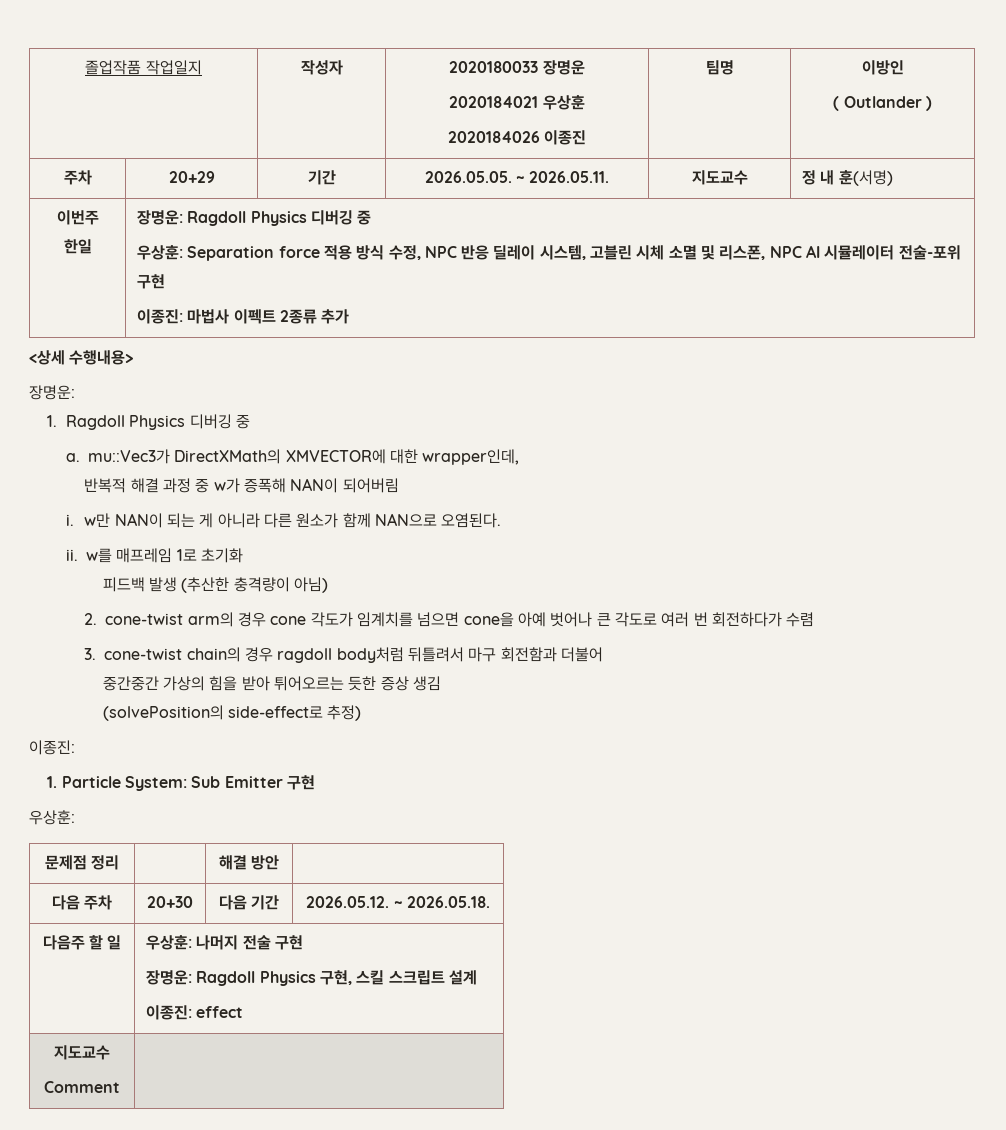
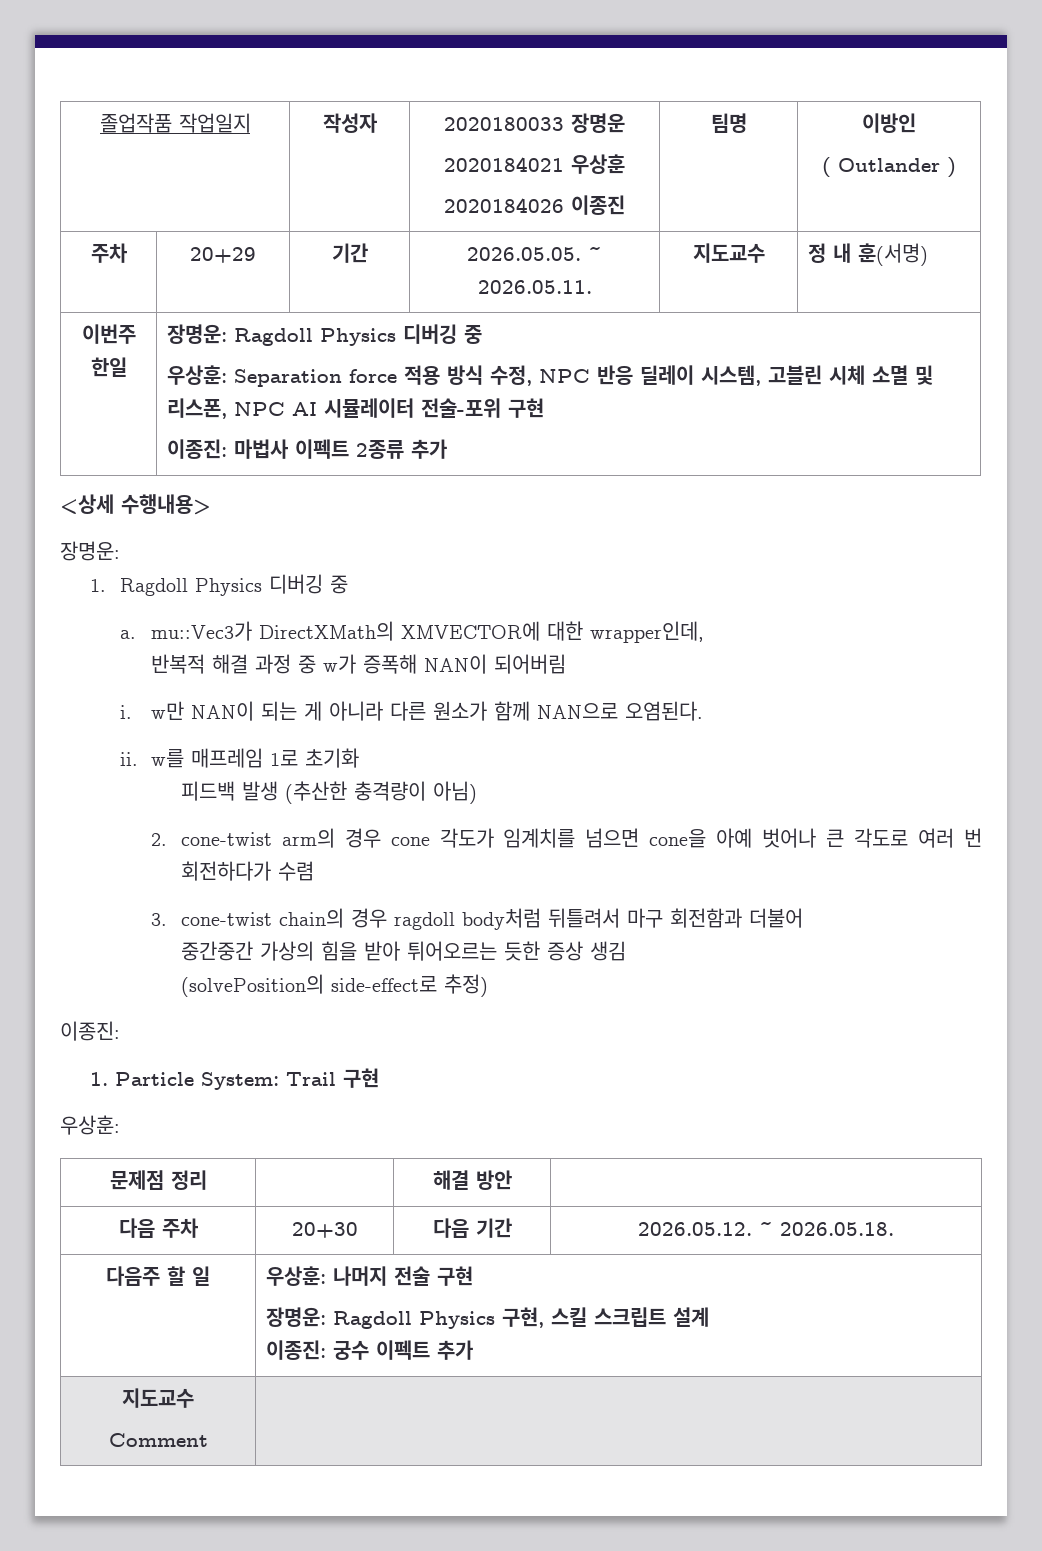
[191,776,283,788] Sub Emitter -> [286,1072,337,1086] Trail
[196,1006,244,1018] effect -> [332,1340,473,1360] 궁수 이펙트 추가

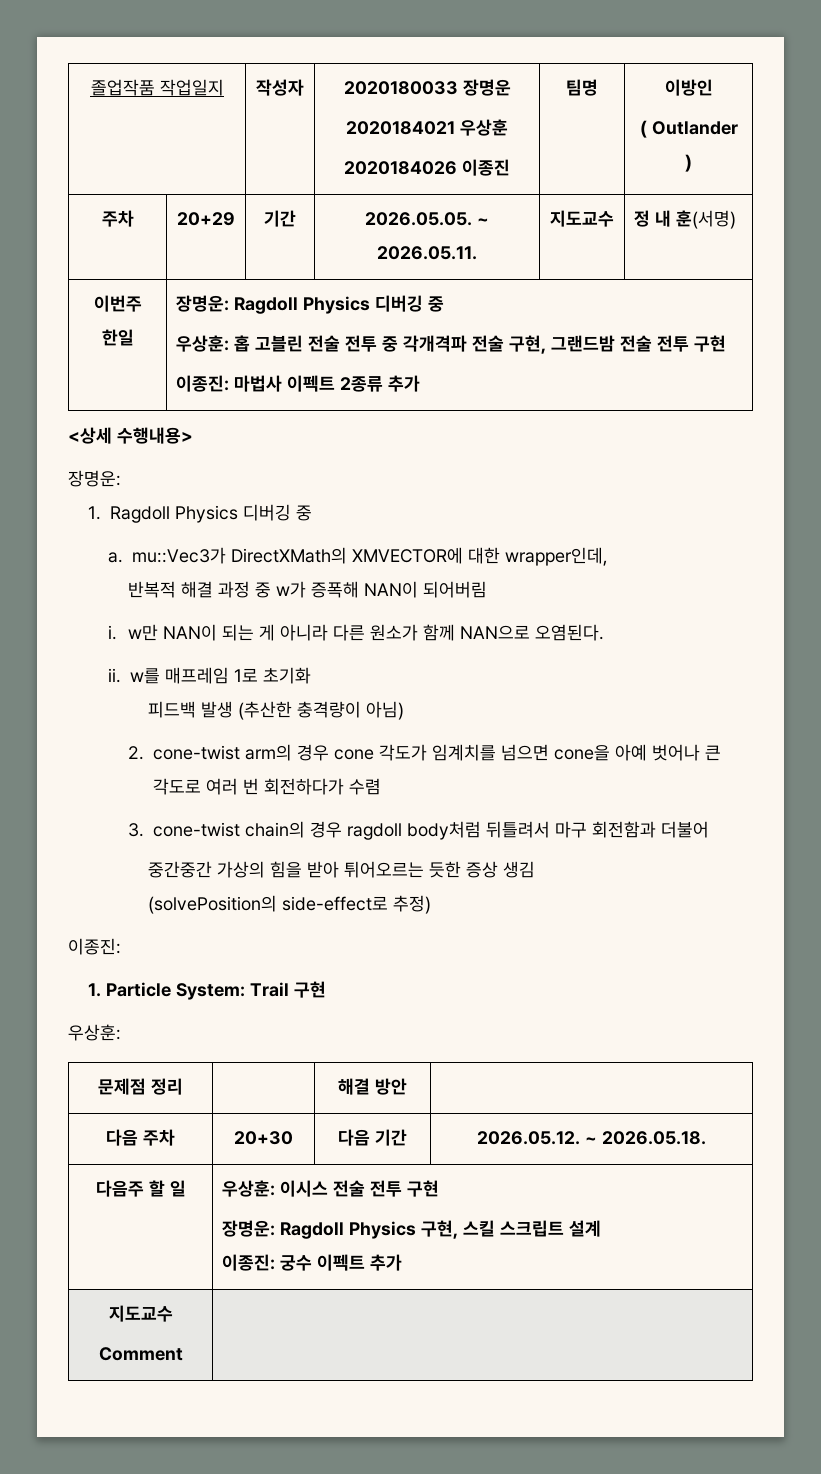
[233,365,933,387] [166,398,501,419] Separation force 적용 방식 수정, NPC 반응 딜레이 시스템, 고블린 시체 소멸 및 리스폰, NPC AI 시뮬레이터 전술-포위 -> [234,335,690,354] 홉 고블린 전술 전투 중 각개격파 전술 구현, 그랜드밤 전술 전투
[332,1266,430,1286] 나머지 전술 -> [280,1180,403,1197] 이시스 전술 전투

